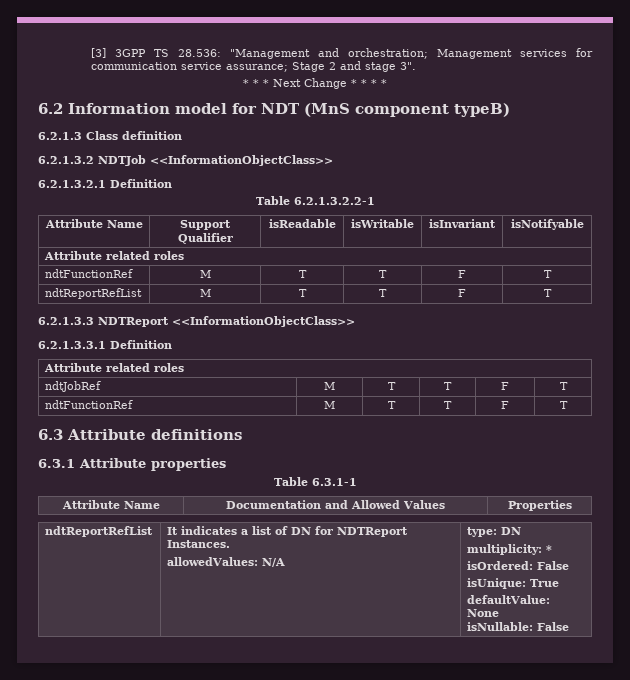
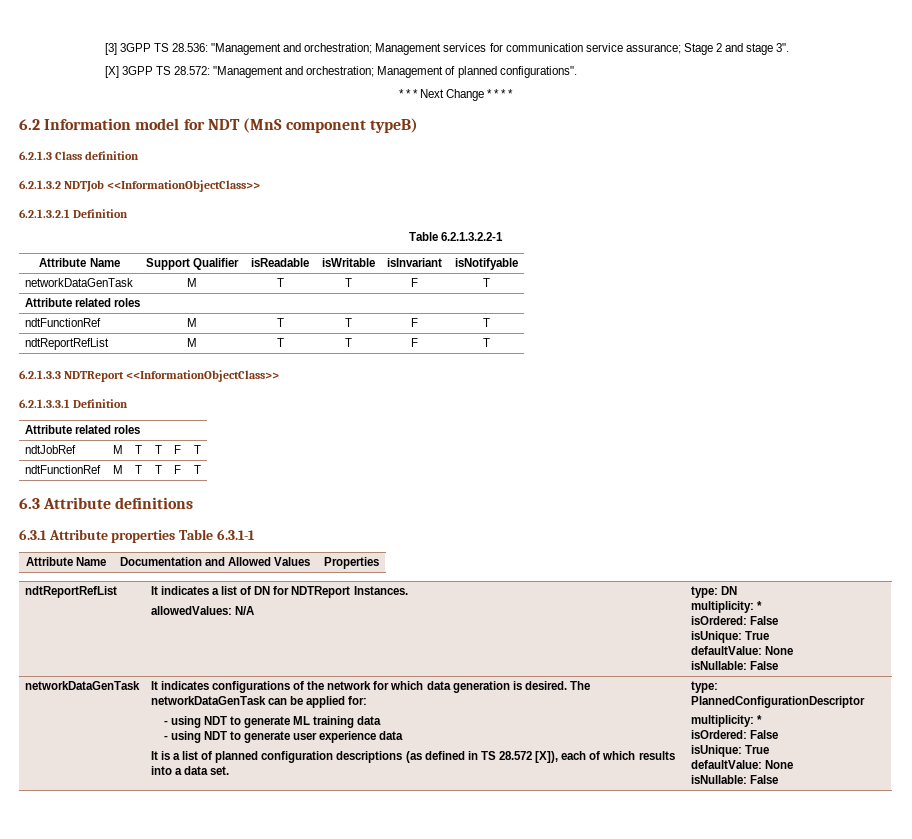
(417, 66) none -> [104,66,577,78] // [X] 3GPP TS 28.572: "Management and orchestration; Management of planned configurations".
(584, 224) none -> [24,278,133,287] [187,278,197,287] [276,278,284,287] [344,278,352,287] [411,278,418,287] [482,278,490,287] // networkDataGenTask | M | T | T | F | T
(226, 464) // -> (176, 536) none
(570, 626) none -> [24,681,140,690] [150,681,590,693] [150,696,368,708] [163,716,382,728] [163,731,404,743] [150,751,675,763] [150,766,230,775] [690,681,718,693] [690,696,865,708] [690,715,762,727] [690,730,778,739] [690,745,769,757] [690,760,793,769] [690,775,778,784] // networkDataGenTask | It indicates configurations of the network for which data generation is desired. The networkDataGenTask can be applied for: // - using NDT to generate ML training data // - using NDT to generate user experience data // It is a list of planned configuration descriptions (as defined in TS 28.572 [X]), each of which results into a data set. | type: PlannedConfigurationDescriptor // multiplicity: * // isOrdered: False // isUnique: True // defaultValue: None // isNullable: False

